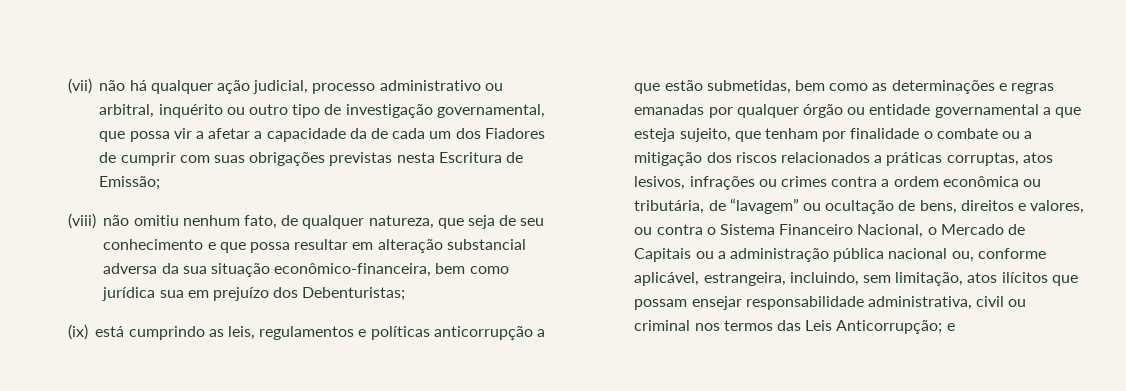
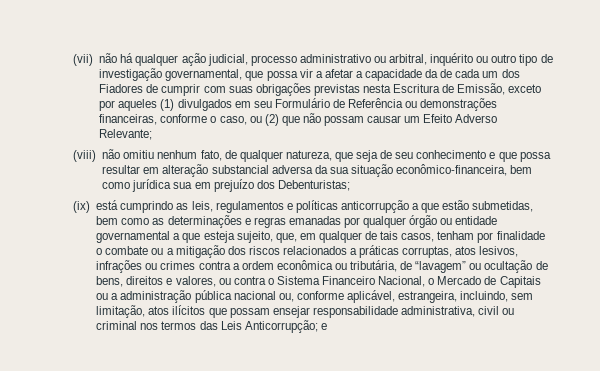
[99,176,161,190] Emissão; -> [457,83,542,95] [99,98,498,111] [99,113,498,126] [99,129,153,140] Emissão, exceto por aqueles (1) divulgados em seu Formulário de Referência ou demonstrações financeiras, conforme o caso, ou (2) que não possam causar um Efeito Adverso Relevante;
[734,131,761,142] que -> [275,231,435,243] que, em qualquer de tais casos,

